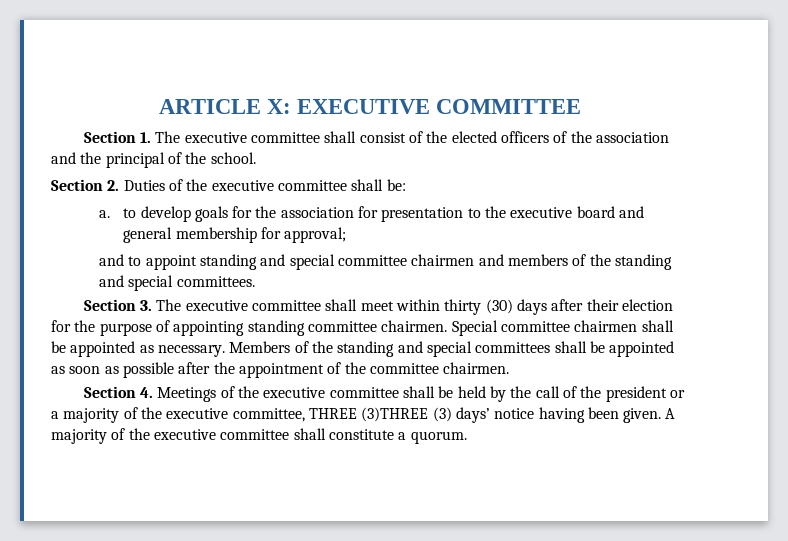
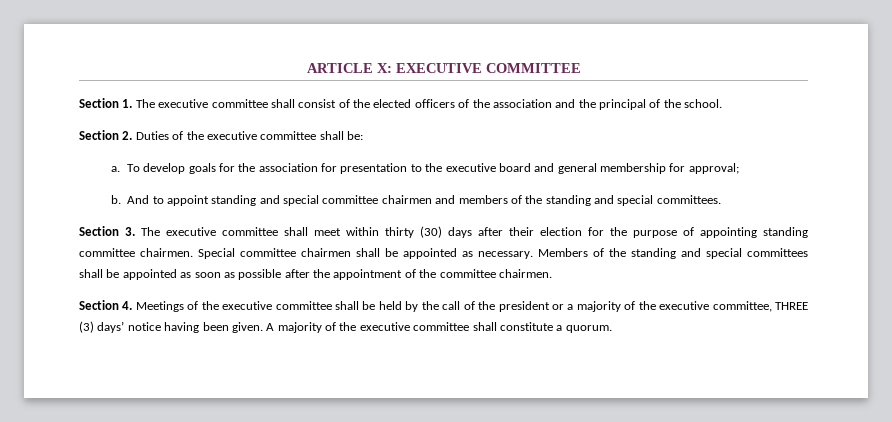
[123,208,137,218] to -> [126,164,140,172] To
[99,254,125,266] and -> [110,195,150,204] b. And
[361,407,429,422] (3)THREE -> (808, 306) none

